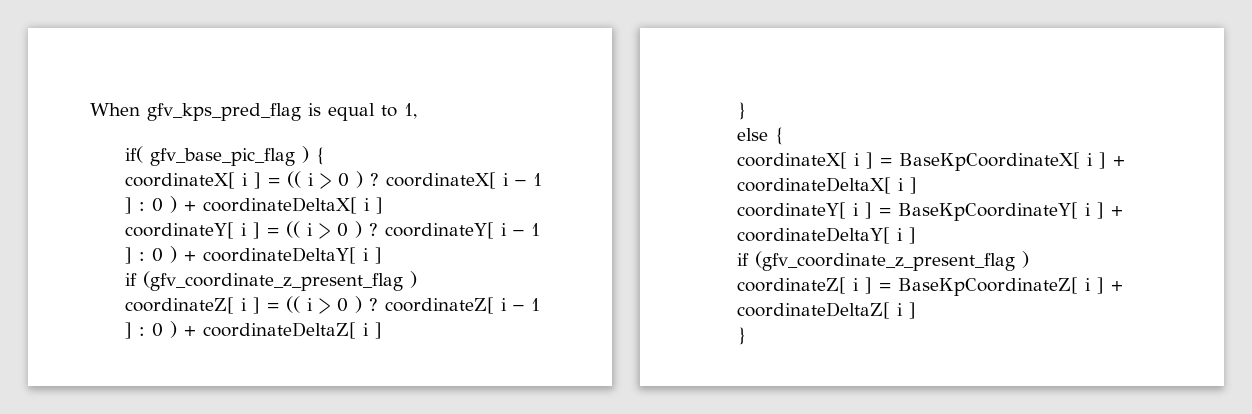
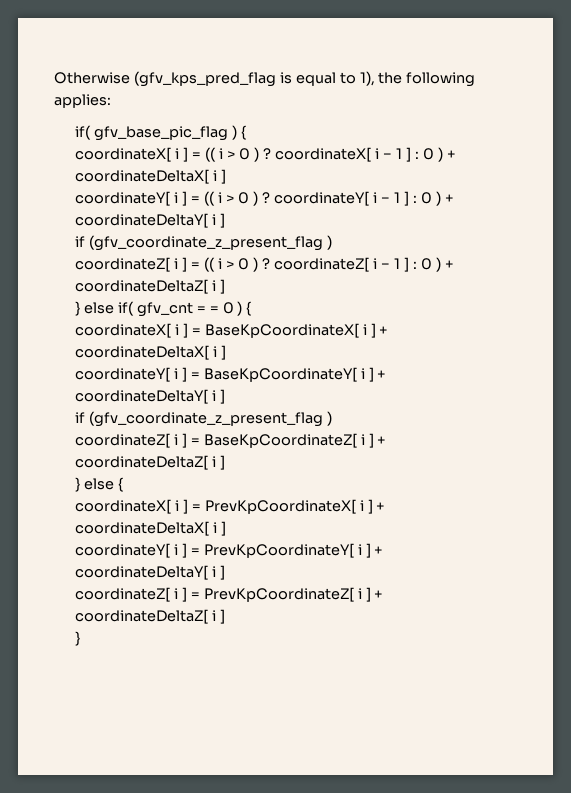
[90,103,301,121] When gfv_kps_pred_flag -> [54,71,276,87] Otherwise (gfv_kps_pred_flag
[404,103,417,119] 1, -> [359,71,476,87] [54,94,111,108] 1), the following applies:
[737,128,769,141] // else -> [83,301,243,317] else if( gfv_cnt = = 0 )
(917, 310) none -> [75,477,123,492] [75,499,386,514] [75,521,226,536] [75,543,384,558] [75,565,225,580] [75,587,384,602] [75,609,225,624] // } else { // coordinateX[ i ] = PrevKpCoordinateX[ i ] + coordinateDeltaX[ i ] // coordinateY[ i ] = PrevKpCoordinateY[ i ] + coordinateDeltaY[ i ] // coordinateZ[ i ] = PrevKpCoordinateZ[ i ] + coordinateDeltaZ[ i ]

